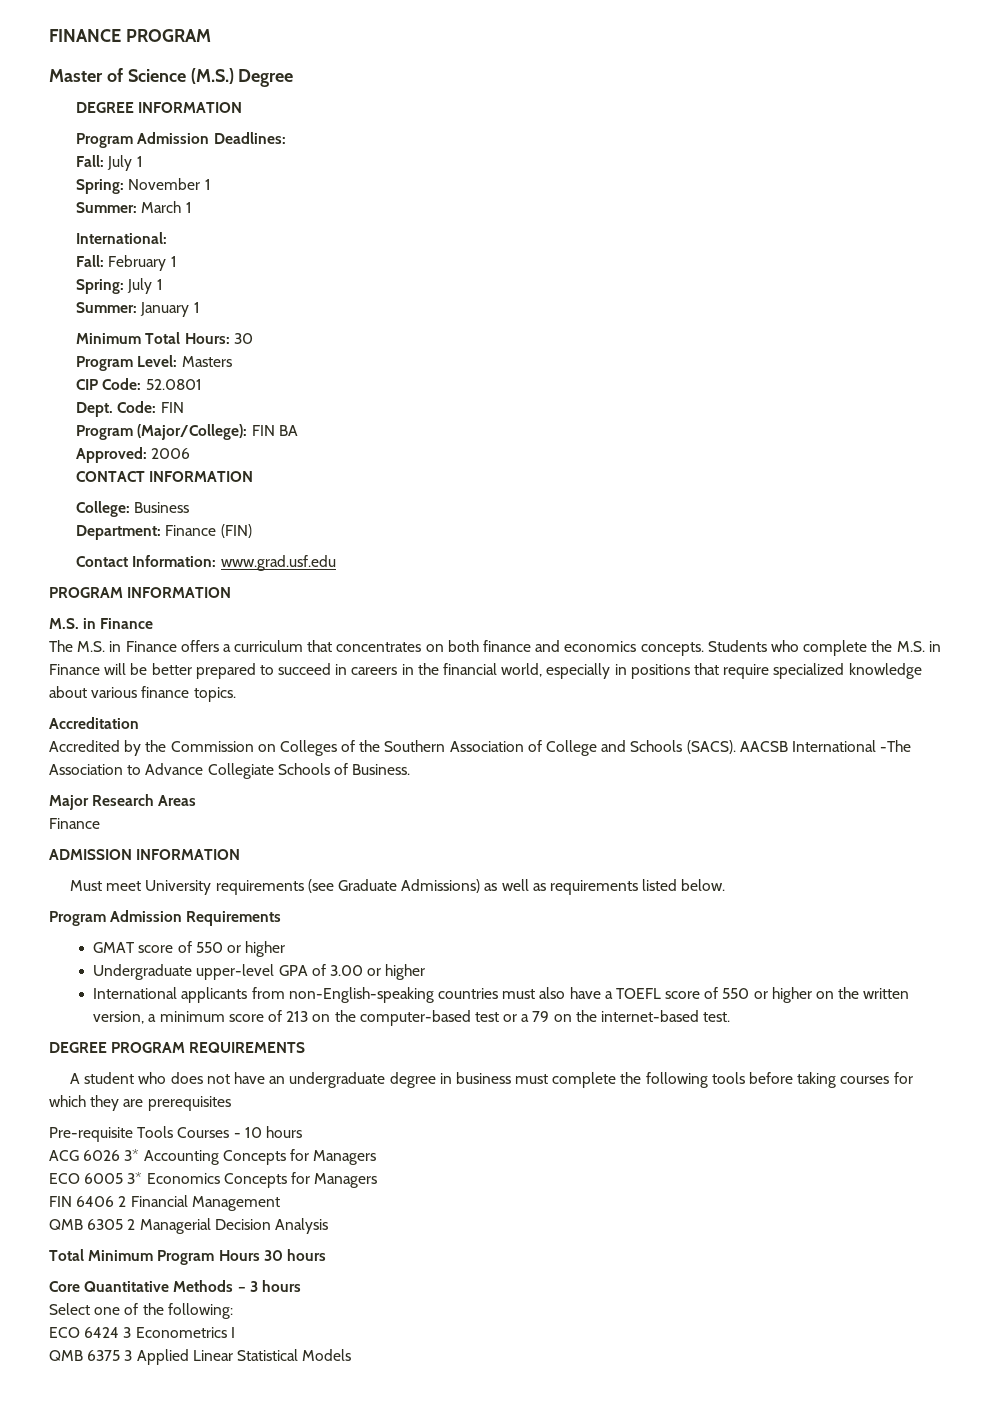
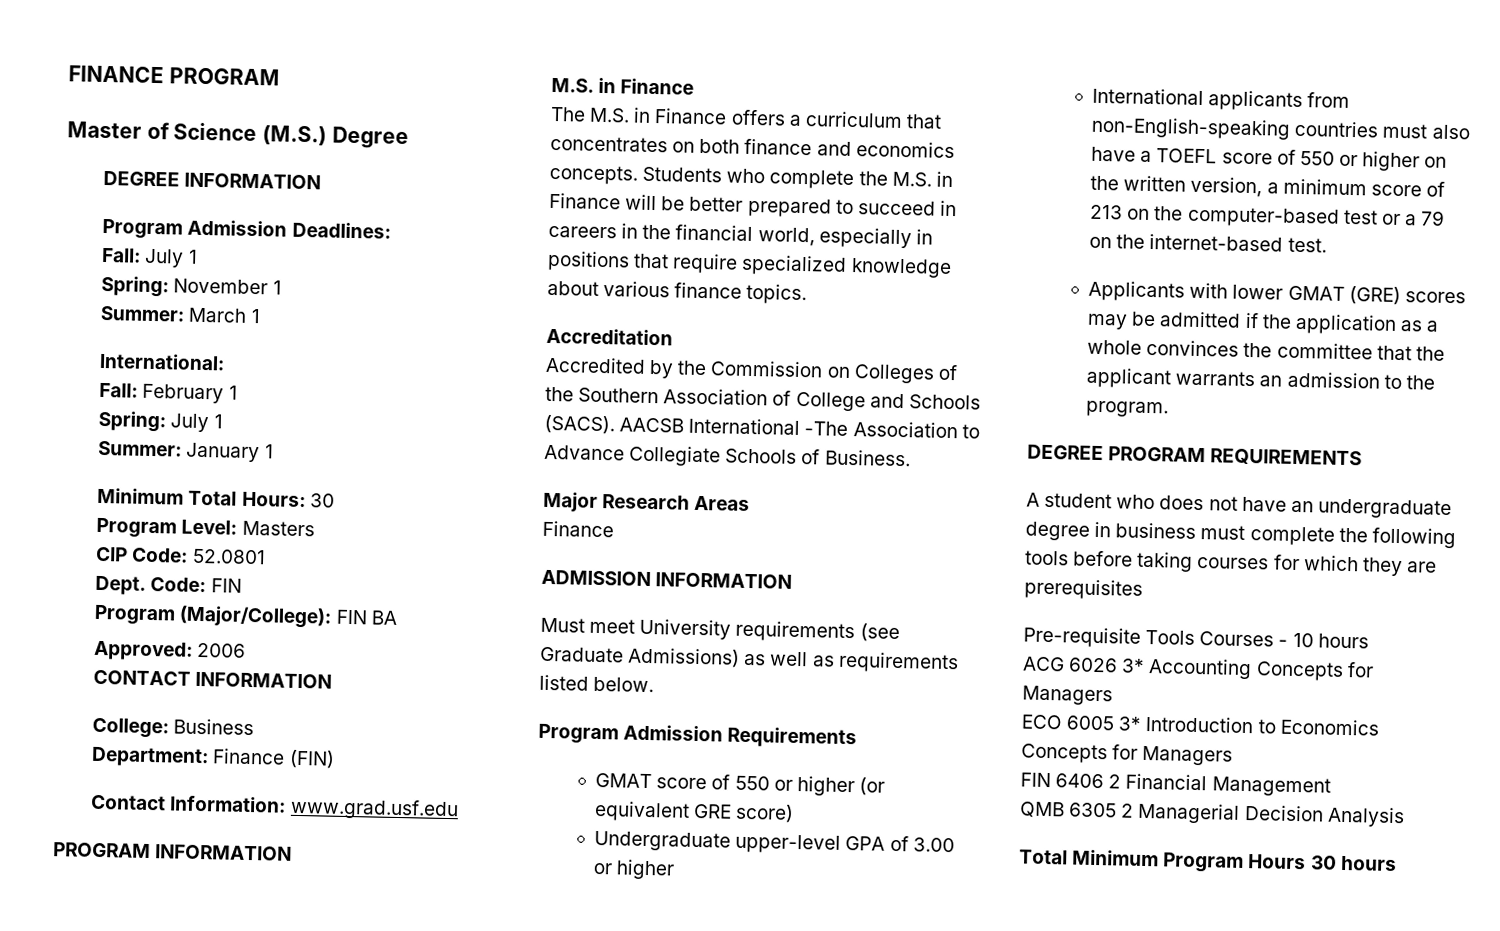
(286, 949) none -> [858,777,885,796] [594,800,795,823] (or equivalent GRE score)
(731, 1017) none -> [1088,280,1466,306] [1087,311,1440,335] [1087,339,1445,361] [1086,367,1435,390] [1086,400,1170,418] // Applicants with lower GMAT (GRE) scores may be admitted if the application as a whole convinces the committee that the applicant warrants an admission to the program.
(143, 1178) none -> [1145,715,1277,734] Introduction to
[49,1280,301,1292] [49,1303,233,1319] [49,1327,235,1338] [49,1349,352,1365] // Core Quantitative Methods – 3 hours // Select one of the following: // ECO 6424 3 Econometrics I // QMB 6375 3 Applied Linear Statistical Models -> (1397, 863) none

